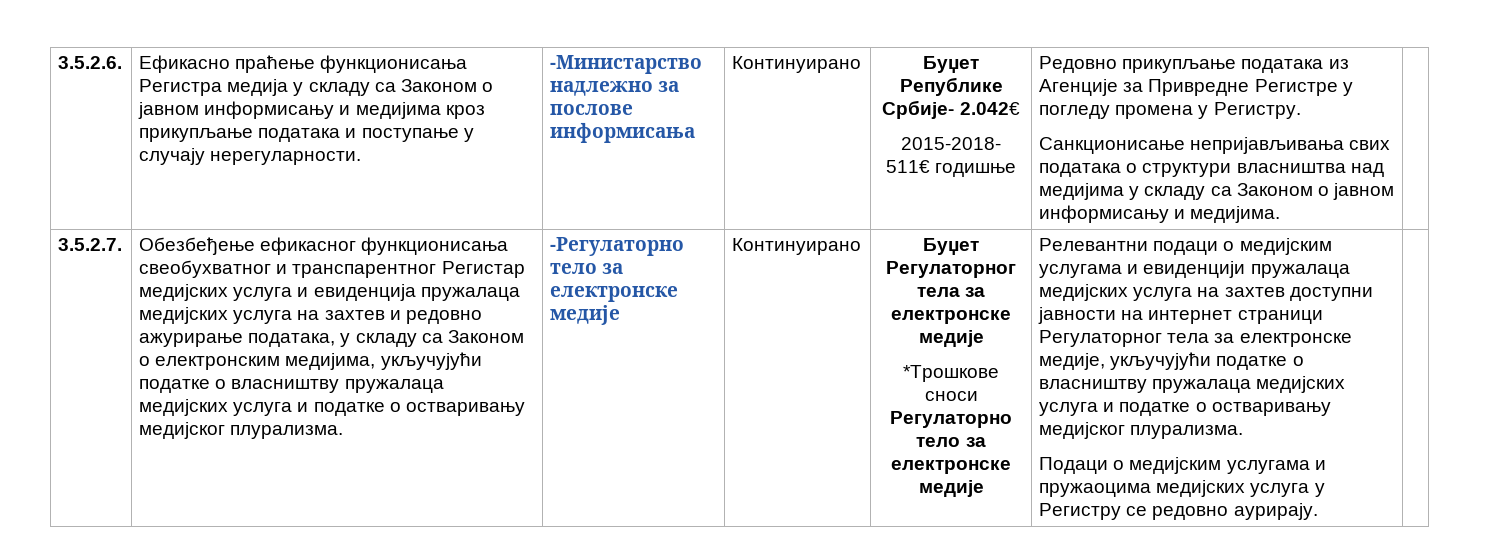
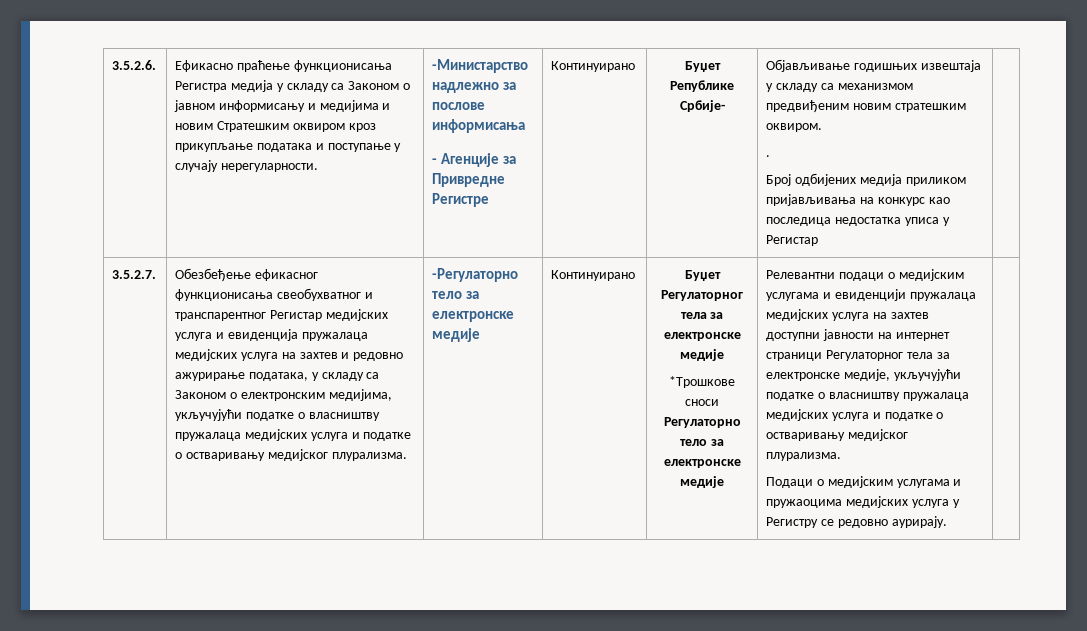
(441, 110) none -> [382,103,391,110] [175,121,345,132] и новим Стратешким оквиром
(696, 132) none -> [432,153,517,167] [432,173,506,187] [432,193,490,207] // - Агенције за Привредне Регистре
[959,102,1020,115] [901,137,1001,150] [885,160,1017,177] [1039,56,1349,73] [1039,79,1353,96] [1039,102,1301,119] [1039,137,1391,154] [1039,163,1384,177] [1039,183,1394,200] [1039,205,1281,223] 2.042€ // 2015-2018- 511€ годишње | Редовно прикупљање података из Агенције за Привредне Регистре у погледу промена у Регистру. // Санкционисање непријављивања свих података о структури власништва над медијима у складу са Законом о јавном информисању и медијима. -> [766,59,981,72] [766,83,913,92] [766,100,966,113] [766,123,823,132] [766,155,771,157] [766,173,966,186] [766,194,950,206] [766,217,950,226] [766,235,819,246] | Објављивање годишњих извештаја у складу са механизмом предвиђеним новим стратешким оквиром. // . // Број одбијених медија приликом пријављивања на конкурс као последица недостатка уписа у Регистар

